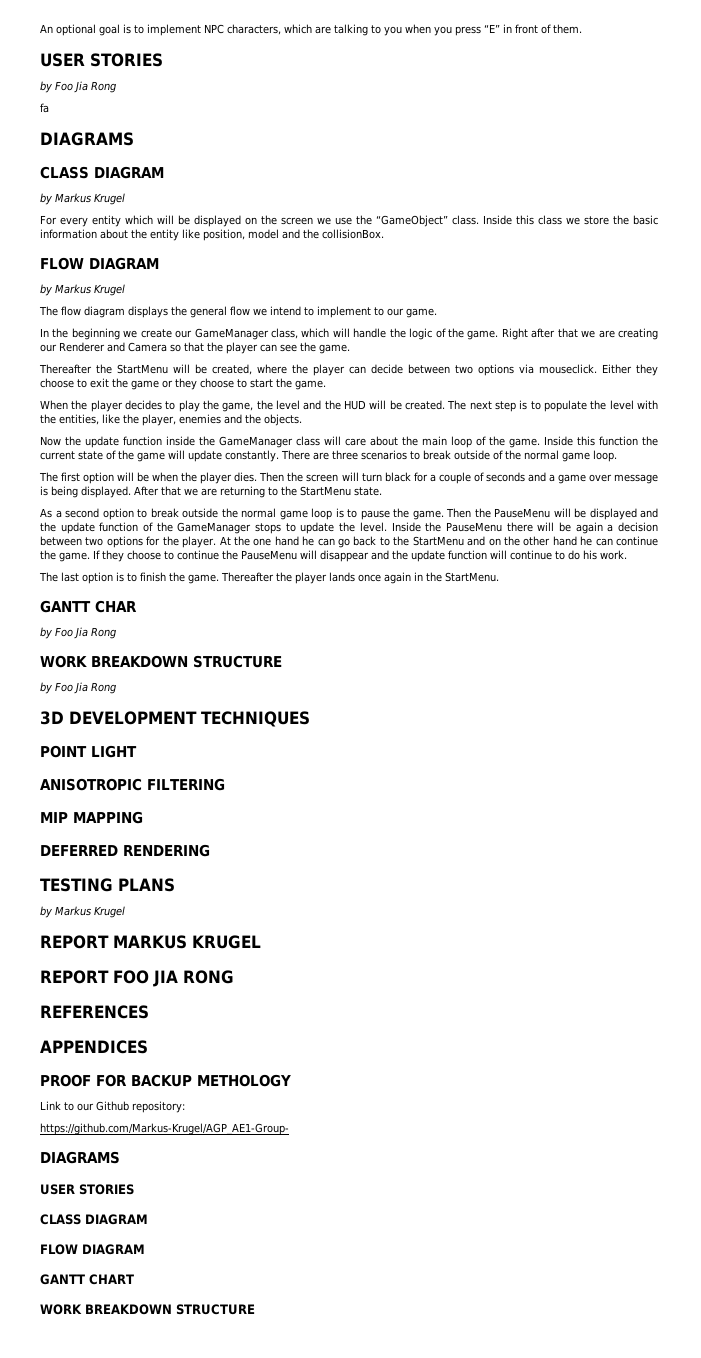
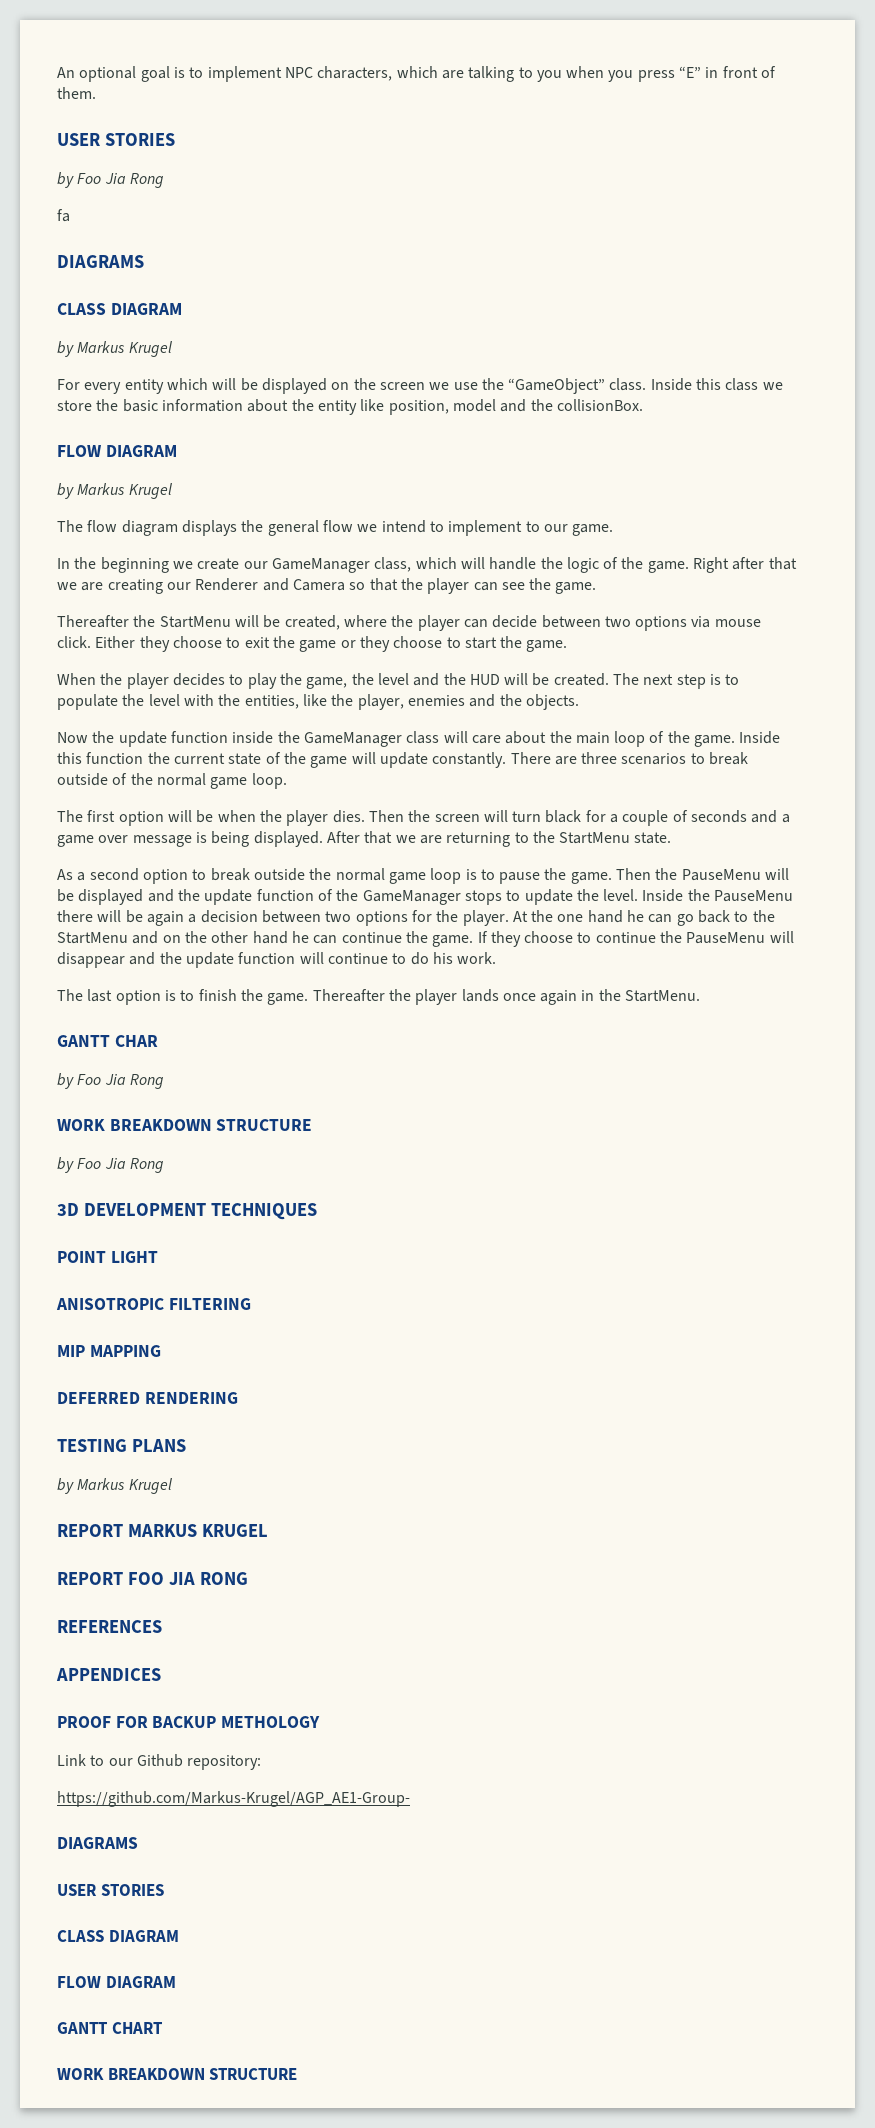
[539,364,597,374] mouseclick. -> [714,619,761,627] [57,636,91,648] mouse click.

